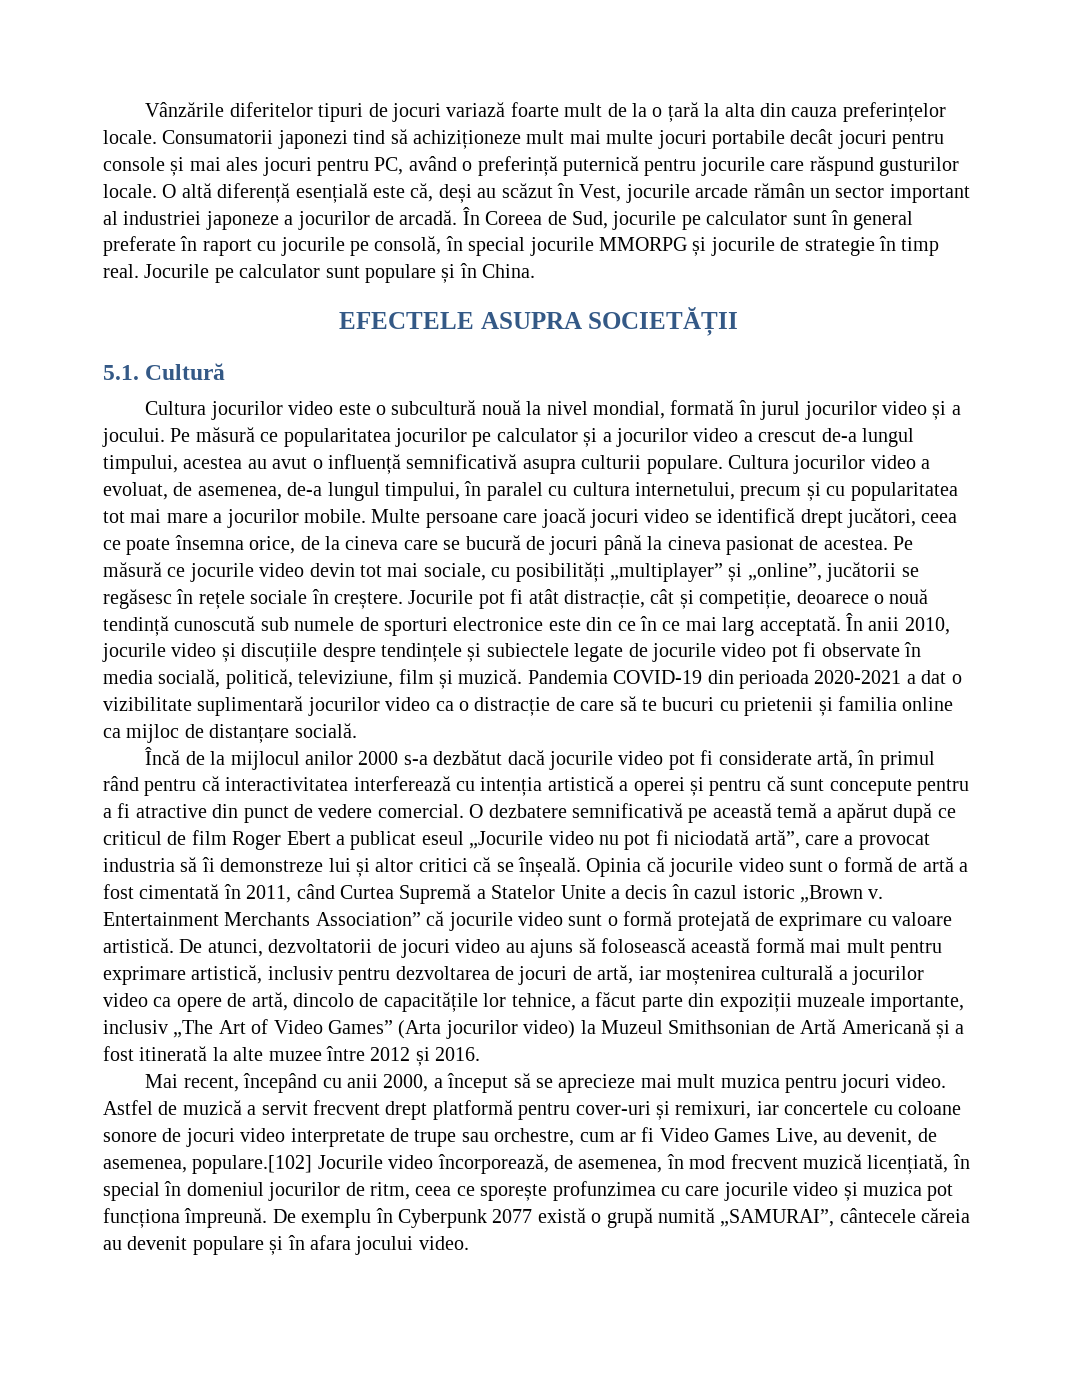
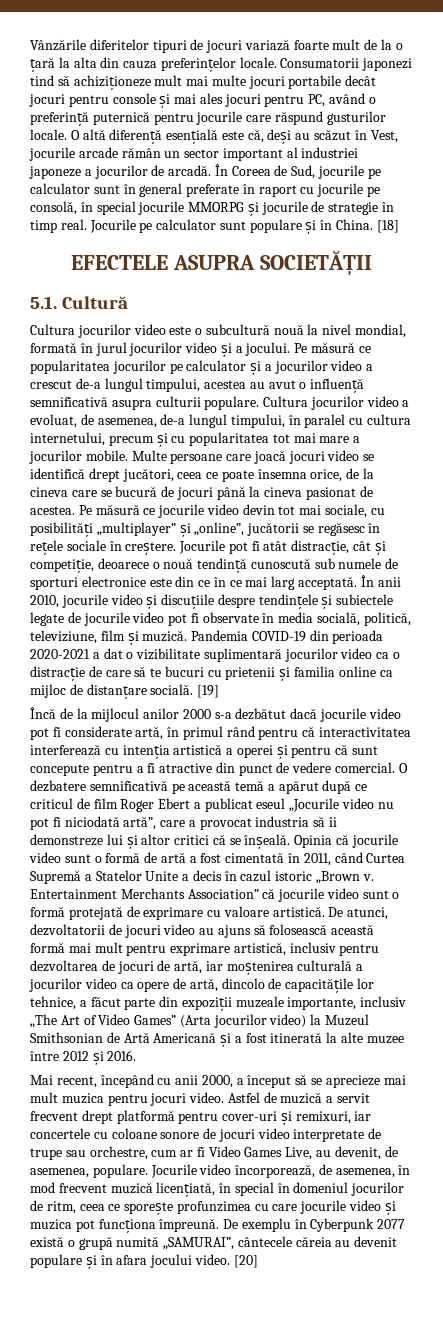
(536, 271) none -> [376,220,399,233] [18]
(357, 730) none -> [197,685,220,698] [19]
[192,1155,313,1174] populare.[102] -> [92,1164,148,1178] populare.
(469, 1243) none -> [233,1255,258,1268] [20]

